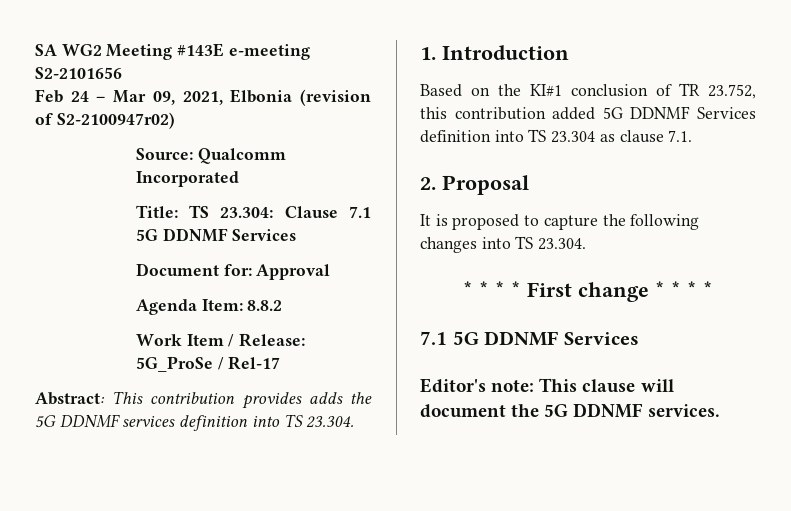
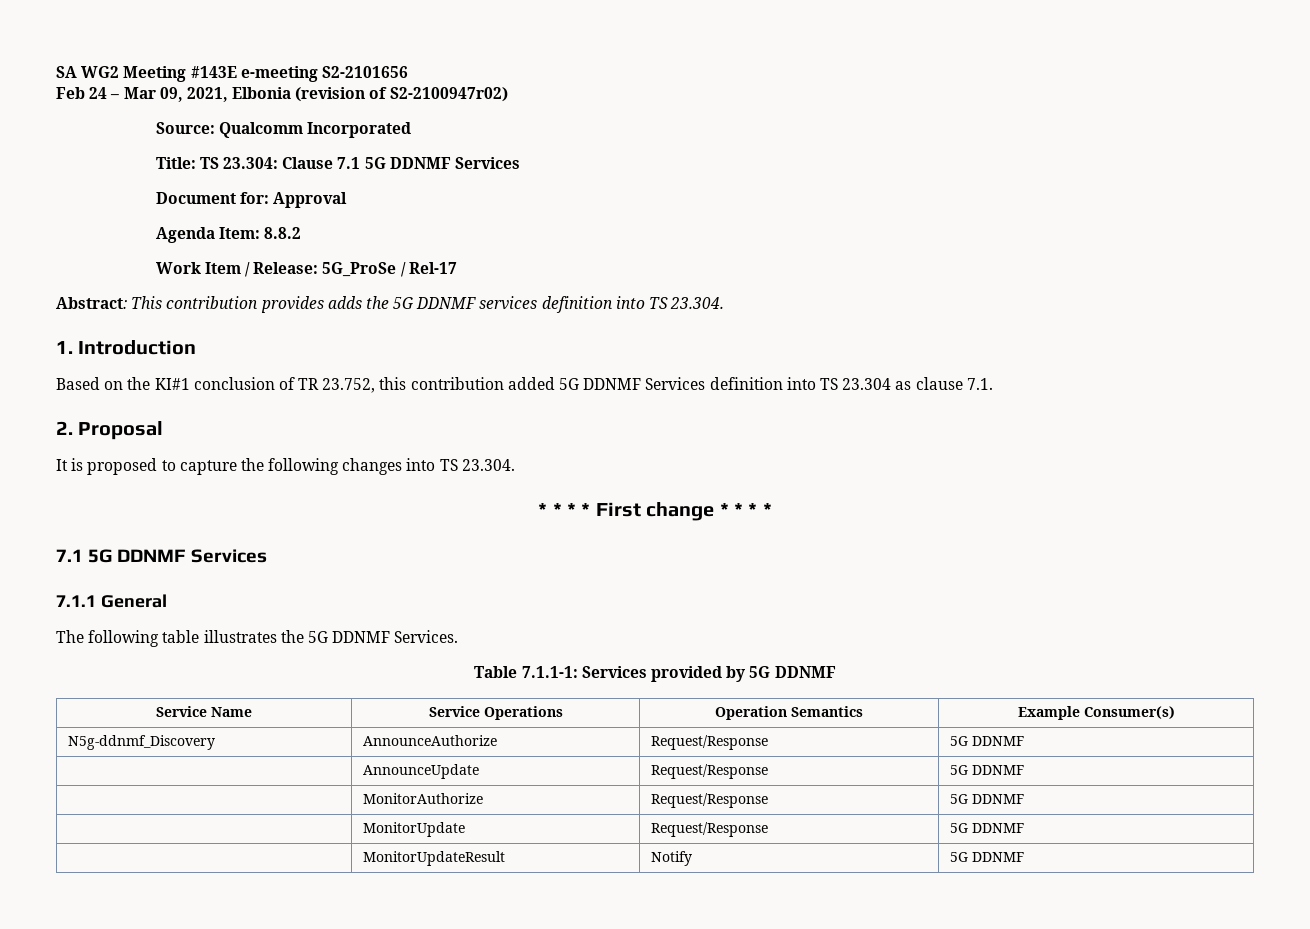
[420,378,674,393] [420,403,720,418] Editor's note: This clause will document the 5G DDNMF services. -> [56,594,167,608] [56,630,459,647] [474,666,836,682] [156,706,252,717] [428,706,563,720] [715,706,863,720] [1017,706,1175,720] [67,735,215,750] [362,735,497,746] [650,735,768,750] [949,736,1024,746] [362,764,479,779] [650,764,768,779] [949,765,1024,775] [362,793,483,804] [650,793,768,808] [949,794,1024,804] [362,822,465,837] [650,822,768,837] [949,823,1024,833] [362,851,505,866] [650,851,692,866] [949,852,1024,862] 7.1.1 General // The following table illustrates the 5G DDNMF Services. // Table 7.1.1-1: Services provided by 5G DDNMF // Service Name | Service Operations | Operation Semantics | Example Consumer(s) // N5g-ddnmf_Discovery | AnnounceAuthorize | Request/Response | 5G DDNMF // | AnnounceUpdate | Request/Response | 5G DDNMF // | MonitorAuthorize | Request/Response | 5G DDNMF // | MonitorUpdate | Request/Response | 5G DDNMF // | MonitorUpdateResult | Notify | 5G DDNMF

